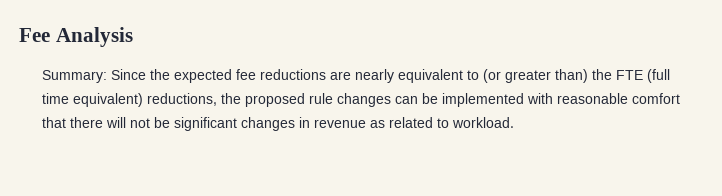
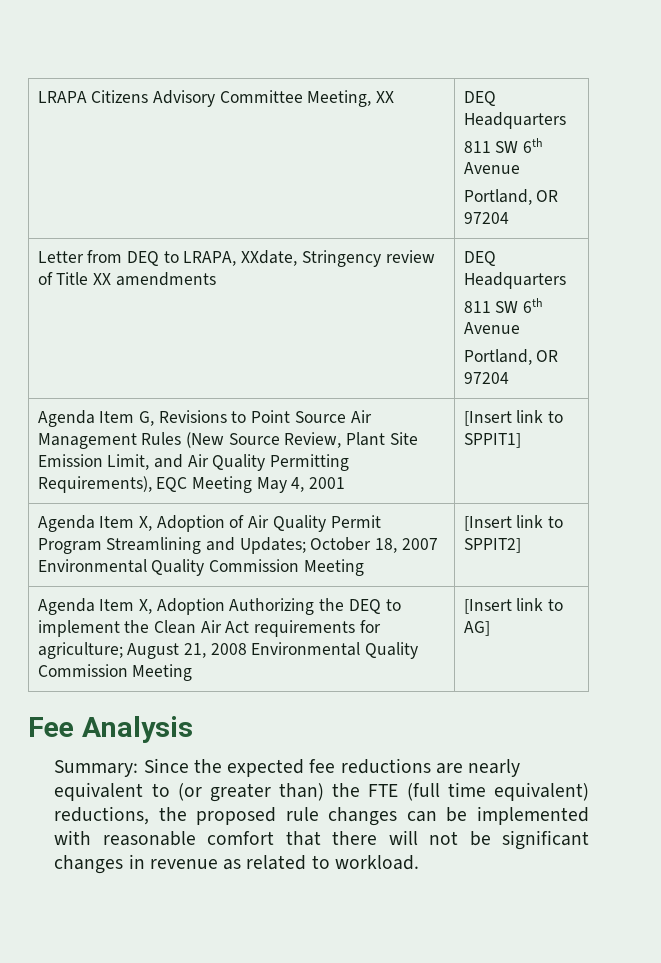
(19, 35) none -> [37,90,395,107] [463,91,496,106] [463,112,566,129] [463,138,543,153] [463,162,520,174] [463,189,559,205] [463,212,509,224] [37,250,435,267] [37,272,216,286] [463,251,496,266] [463,272,566,289] [463,298,543,313] [463,322,520,334] [463,349,559,365] [463,372,509,384] [37,410,372,427] [37,432,418,449] [37,454,350,471] [37,476,346,493] [463,410,563,426] [463,433,521,448] [37,515,381,532] [37,537,438,554] [37,559,364,576] [463,515,563,531] [463,538,521,553] [37,598,401,615] [37,620,381,637] [37,642,419,659] [37,664,193,681] [463,598,563,614] [463,621,490,636] LRAPA Citizens Advisory Committee Meeting, XX | DEQ Headquarters // 811 SW 6th Avenue // Portland, OR 97204 // Letter from DEQ to LRAPA, XXdate, Stringency review of Title XX amendments | DEQ Headquarters // 811 SW 6th Avenue // Portland, OR 97204 // Agenda Item G, Revisions to Point Source Air Management Rules (New Source Review, Plant Site Emission Limit, and Air Quality Permitting Requirements), EQC Meeting May 4, 2001 | [Insert link to SPPIT1] // Agenda Item X, Adoption of Air Quality Permit Program Streamlining and Updates; October 18, 2007 Environmental Quality Commission Meeting | [Insert link to SPPIT2] // Agenda Item X, Adoption Authorizing the DEQ to implement the Clean Air Act requirements for agriculture; August 21, 2008 Environmental Quality Commission Meeting | [Insert link to AG] //

